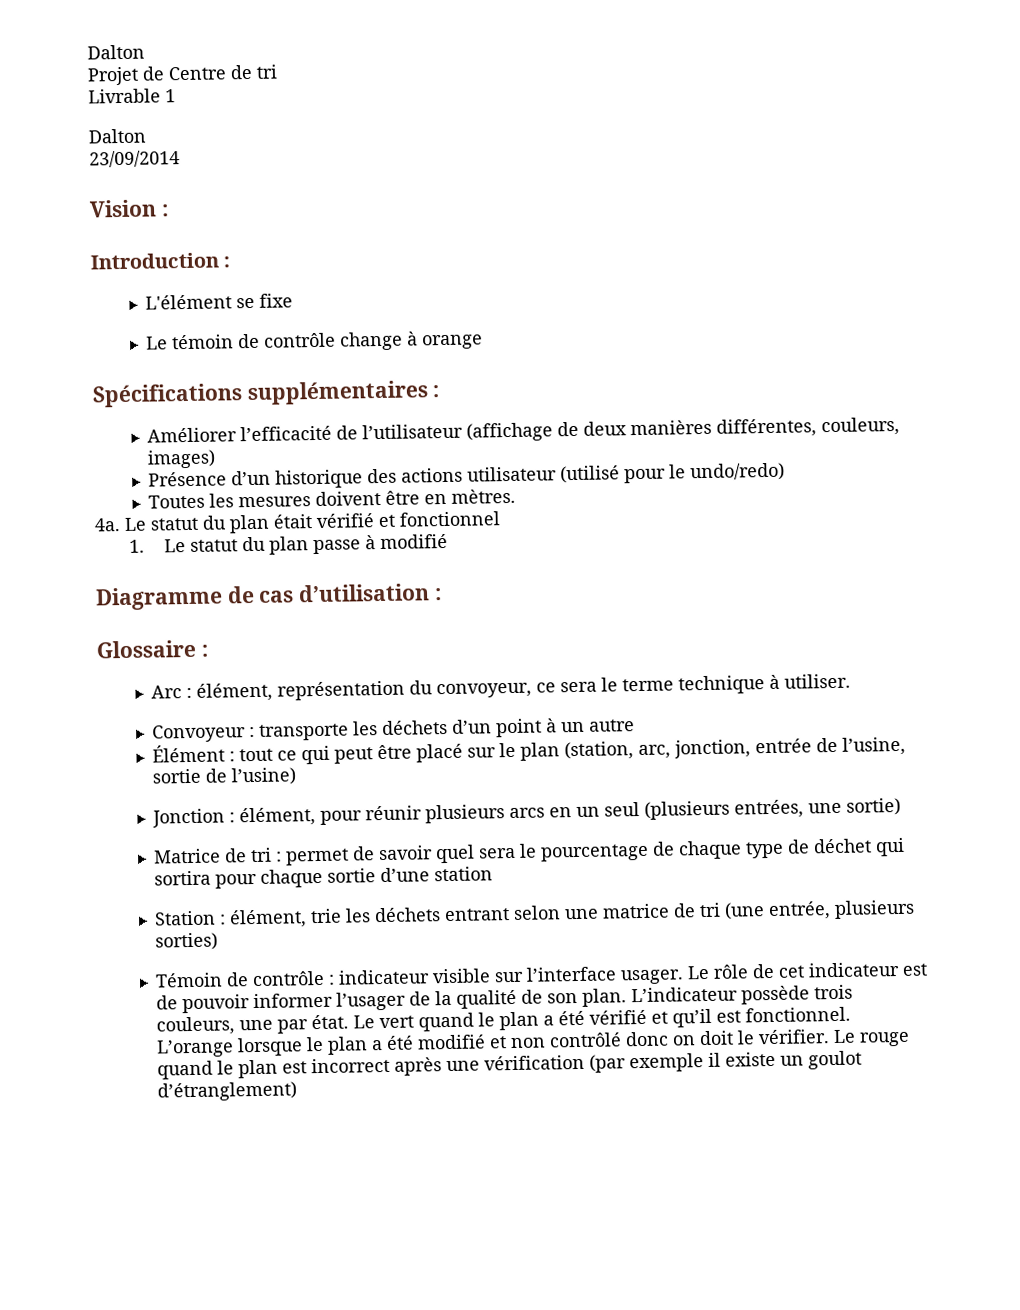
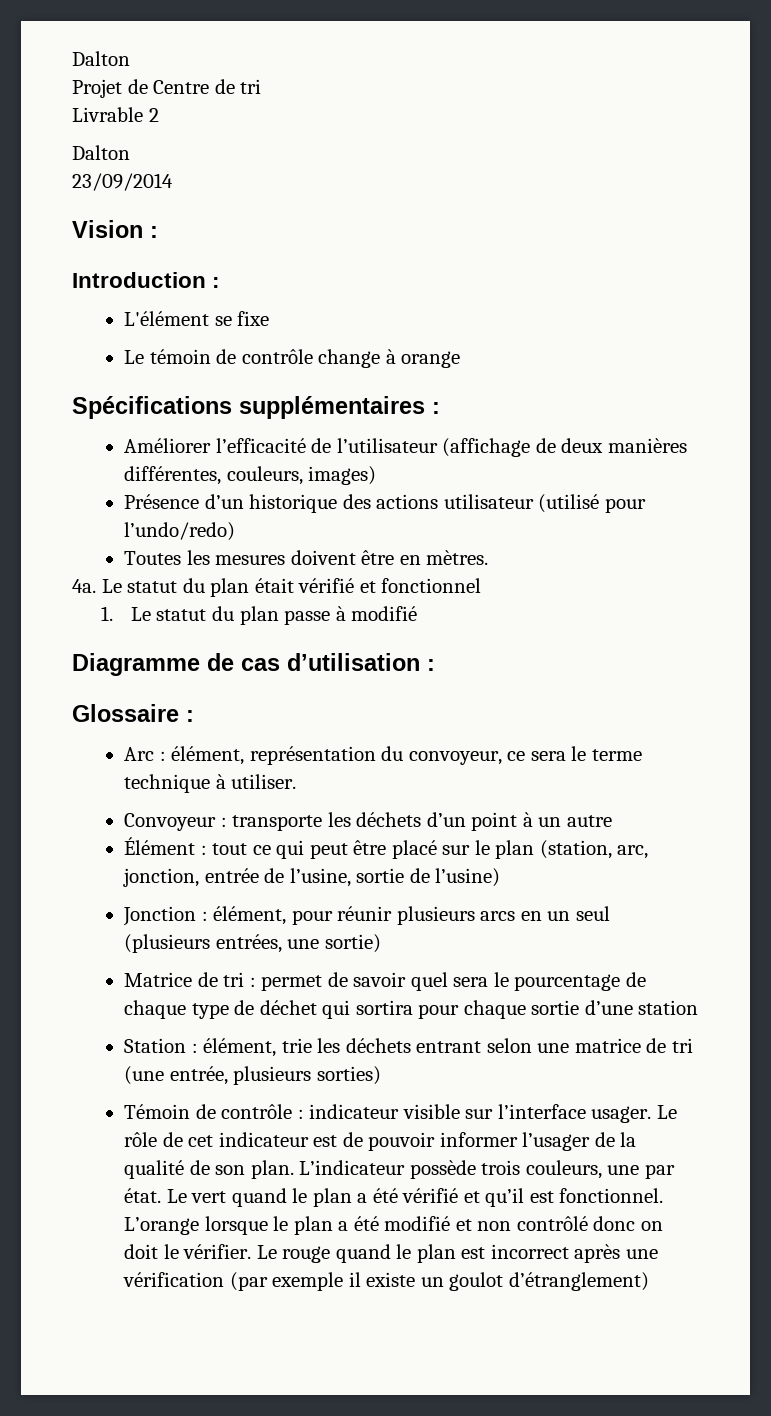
[165,89,176,103] 1 -> [148,108,159,122] 2
[669,462,786,482] le undo/redo) -> [124,522,236,541] l’undo/redo)

